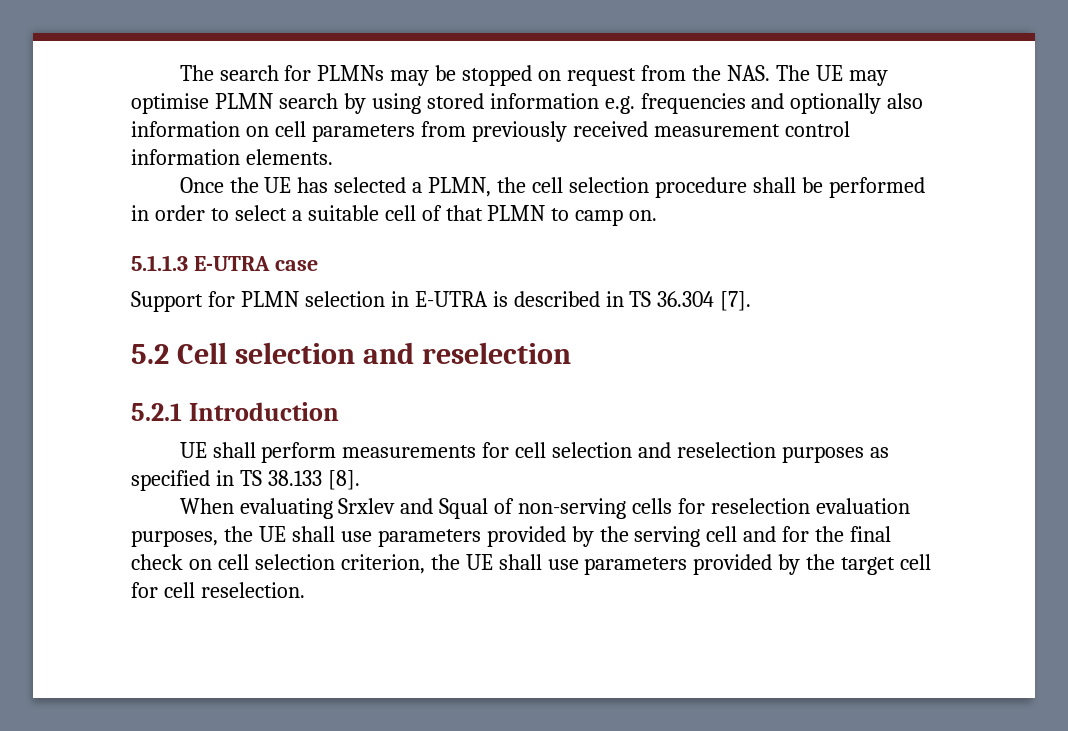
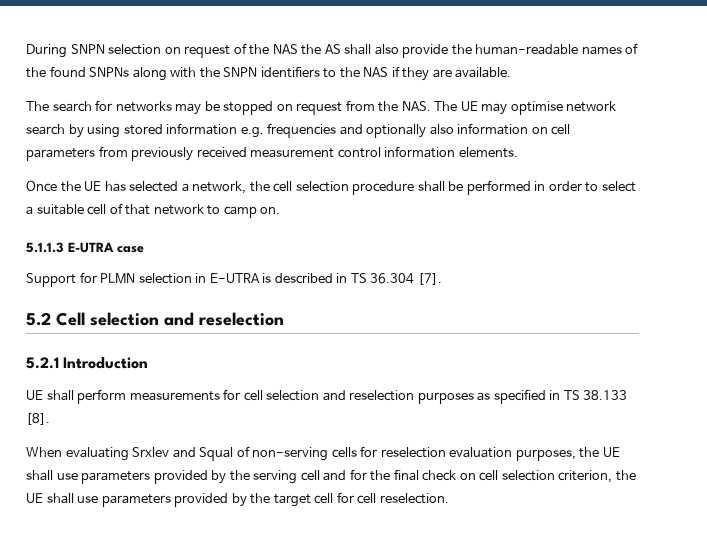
(179, 73) none -> [26,43,639,58] [26,66,512,81] During SNPN selection on request of the NAS the AS shall also provide the human-readable names of the found SNPNs along with the SNPN identifiers to the NAS if they are available. //
[317,65,385,81] PLMNs -> [115,101,172,112] networks
[214,93,273,109] PLMN -> [566,101,617,112] network
[428,177,492,197] PLMN, -> [192,181,247,194] network,
[487,205,546,221] PLMN -> [153,204,204,215] network

